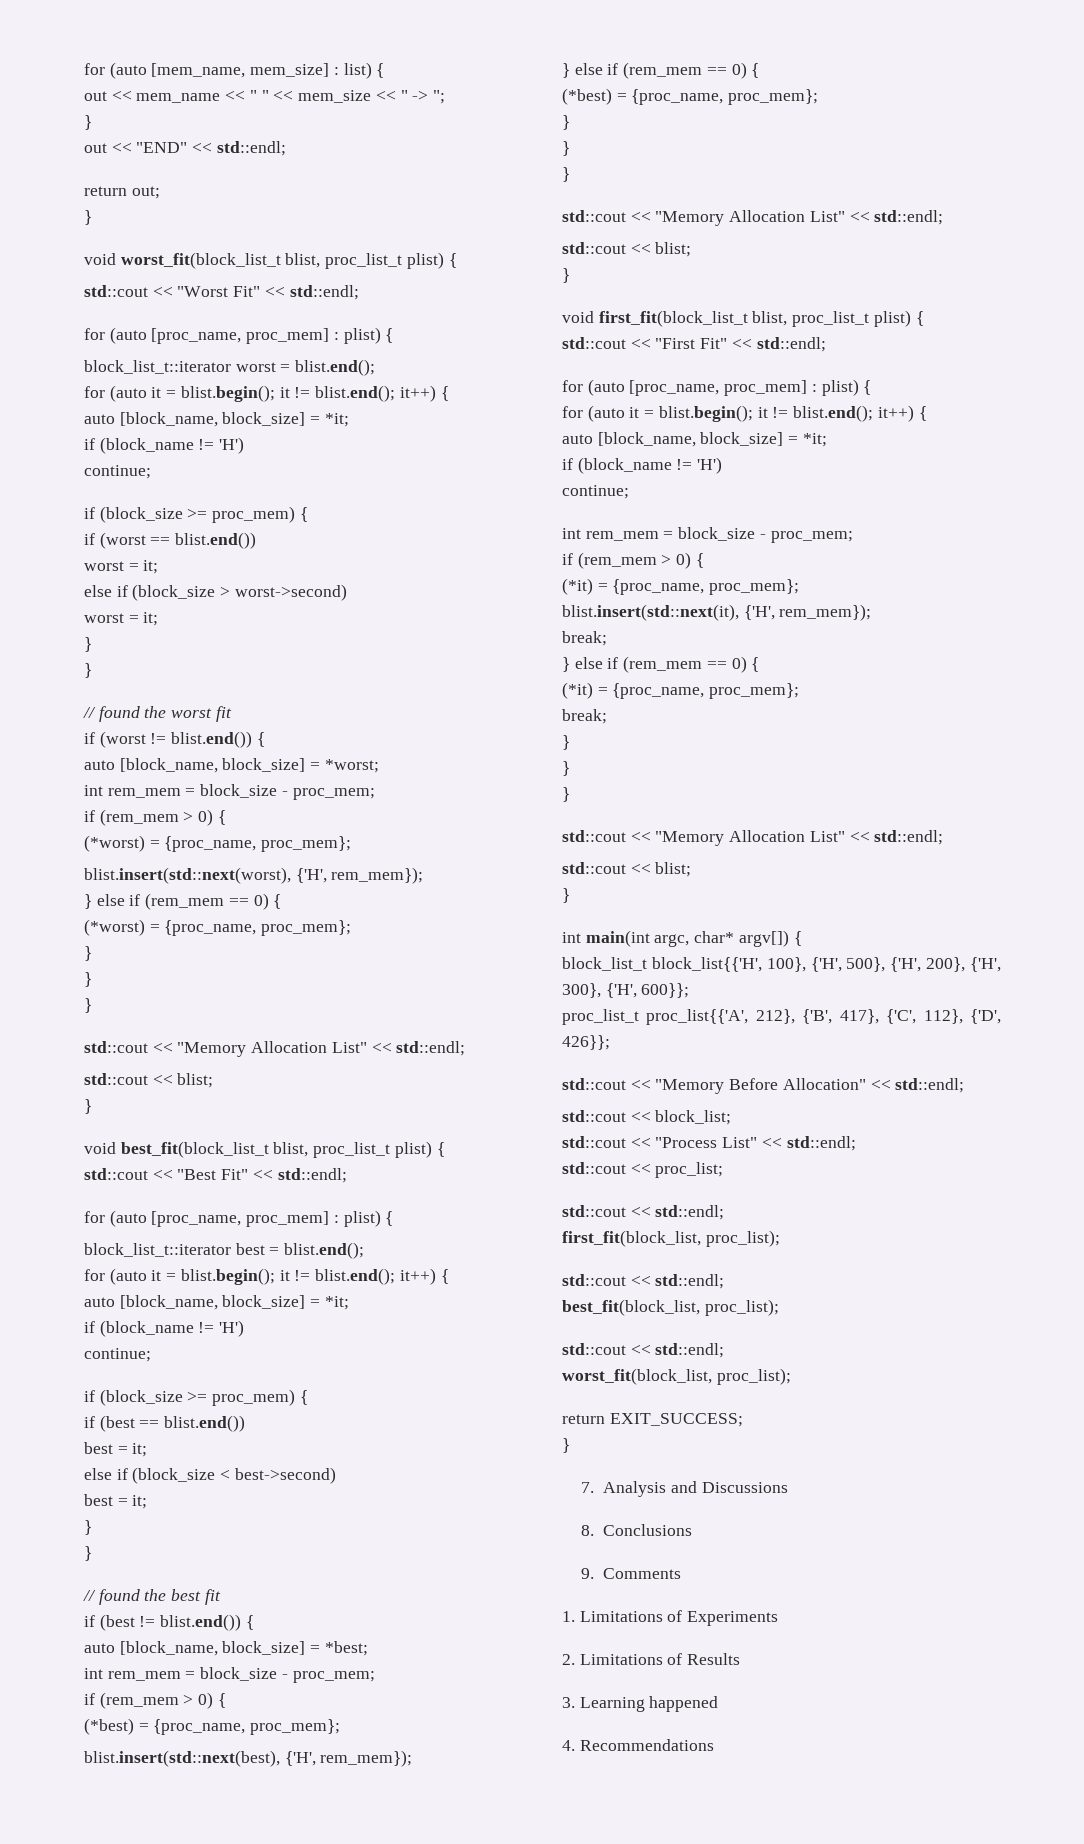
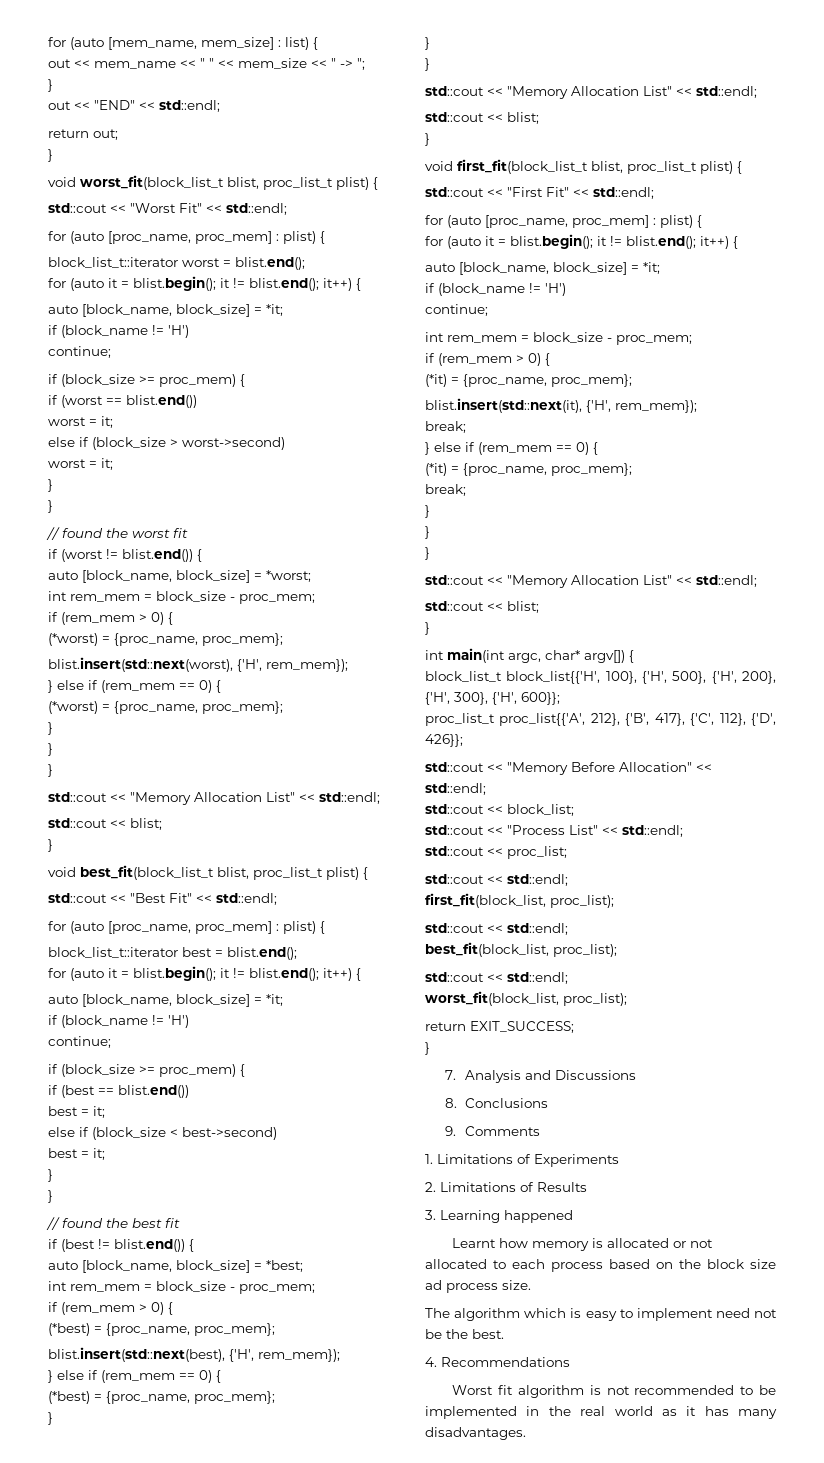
[562,1739,714,1751] 4. Recommendations -> [452,1238,714,1251] [425,1259,776,1272] [425,1280,531,1293] [425,1308,777,1321] [425,1329,504,1339] [425,1357,570,1367] [452,1385,776,1398] [425,1406,777,1419] [425,1427,526,1440] Learnt how memory is allocated or not allocated to each process based on the block size ad process size. // The algorithm which is easy to implement need not be the best. // 4. Recommendations // Worst fit algorithm is not recommended to be implemented in the real world as it has many disadvantages.

